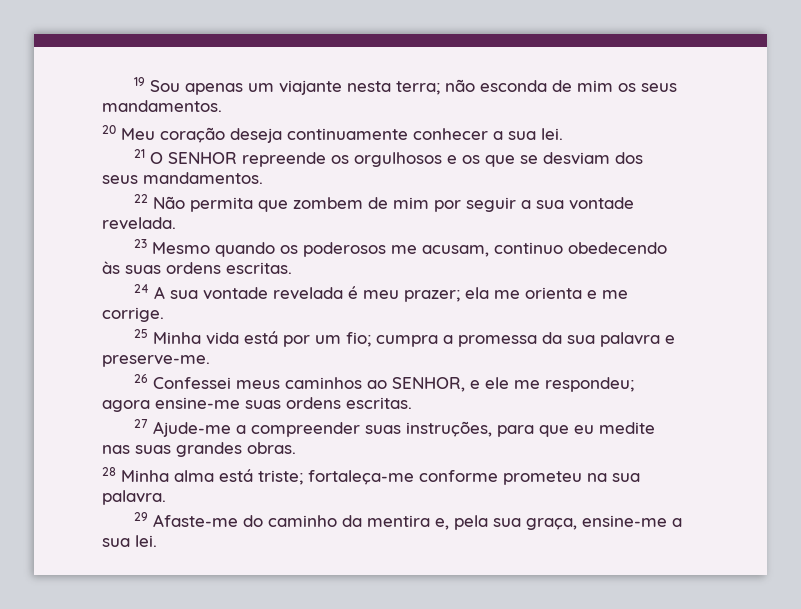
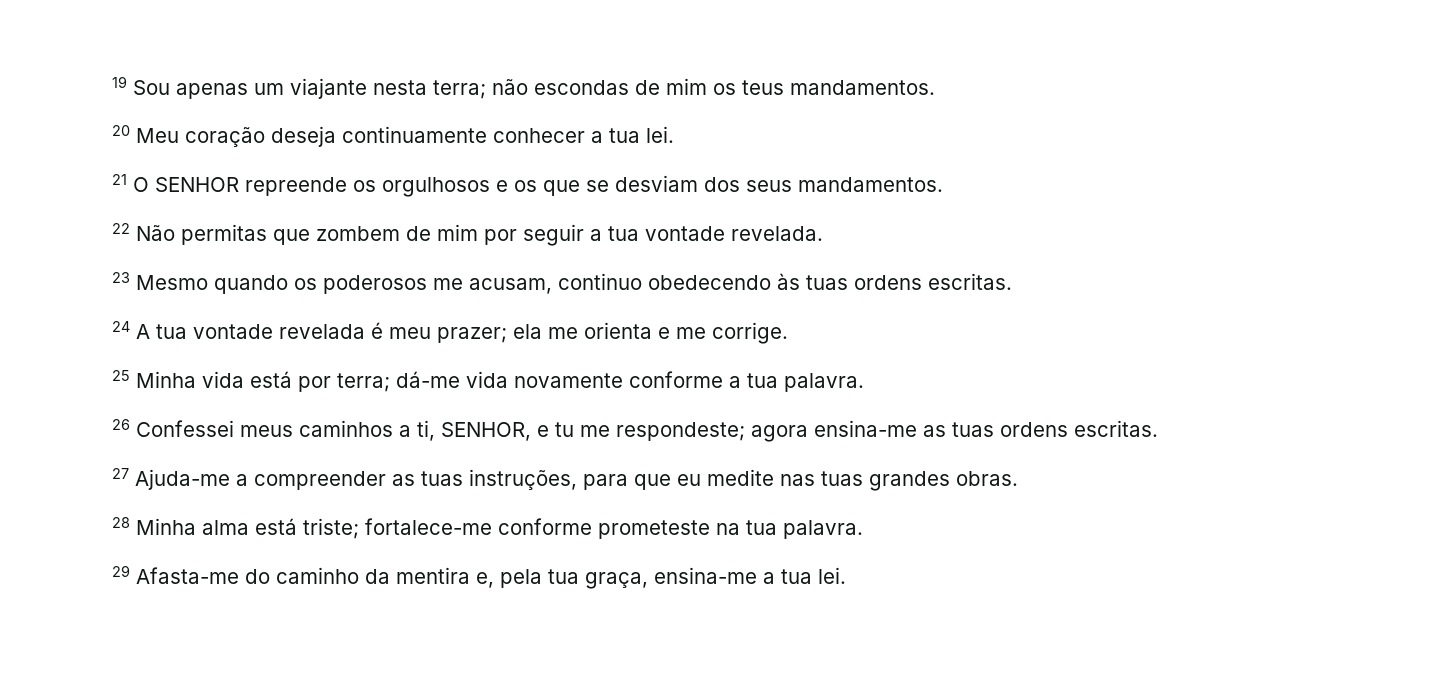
[479,80,547,92] esconda -> [534,80,629,95] escondas
[640,83,677,92] seus -> [742,80,784,95] teus
[508,131,536,140] sua -> [609,128,640,143] tua
[189,197,253,212] permita -> [181,224,267,245] permitas
[535,200,564,209] sua -> [608,226,639,241] tua
[125,265,161,274] suas -> [806,275,848,290] tuas
[169,290,198,299] sua -> [156,324,187,339] tua
[314,332,675,347] [102,355,210,367] [133,374,634,392] [102,397,281,412] um fio; cumpra a promessa da sua palavra e preserve-me. // 26 Confessei meus caminhos ao SENHOR, e ele me respondeu; agora ensine-me suas -> [337,371,864,392] [112,419,994,442] terra; dá-me vida novamente conforme a tua palavra. // 26 Confessei meus caminhos a ti, SENHOR, e tu me respondeste; agora ensina-me as tuas
[152,421,231,437] Ajude-me -> [135,469,230,490] Ajuda-me
[364,425,401,434] suas -> [392,471,463,486] as tuas
[135,445,171,454] suas -> [821,471,863,486] tuas
[308,470,640,485] fortaleça-me conforme prometeu na sua -> [365,518,777,539] fortalece-me conforme prometeste na tua
[152,514,238,527] Afaste-me -> [136,567,239,584] Afasta-me
[492,515,682,530] [102,538,130,547] sua graça, ensine-me a sua -> [548,567,812,589] tua graça, ensina-me a tua

